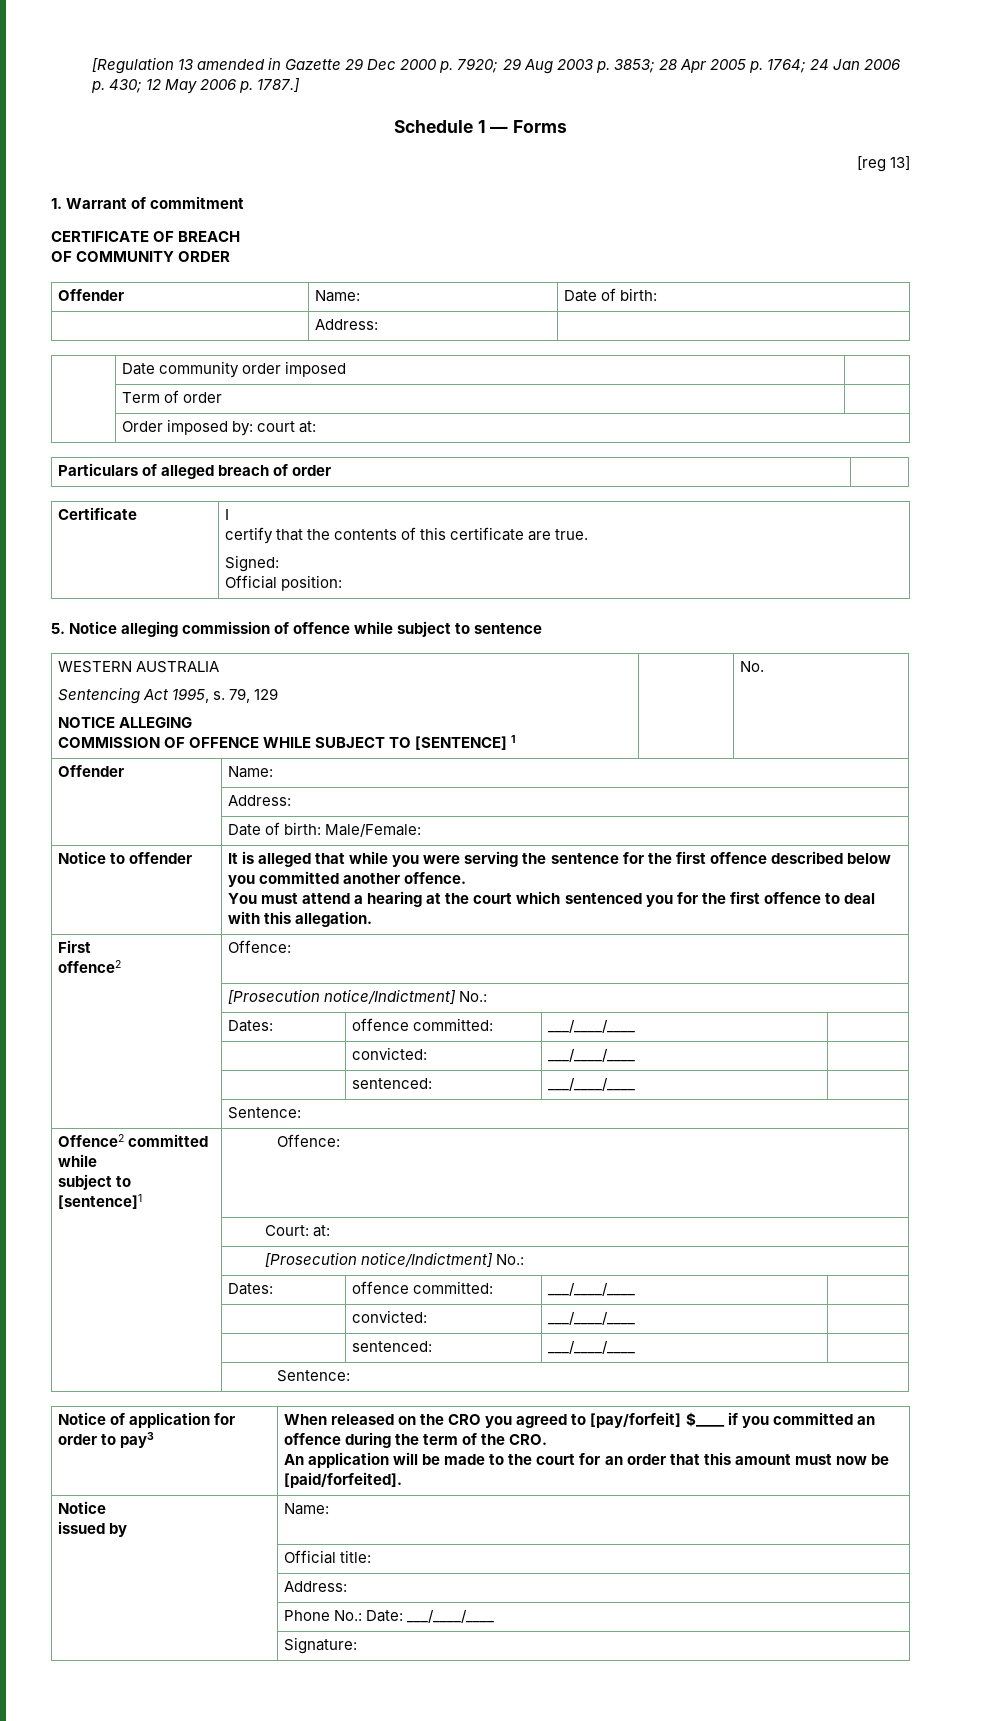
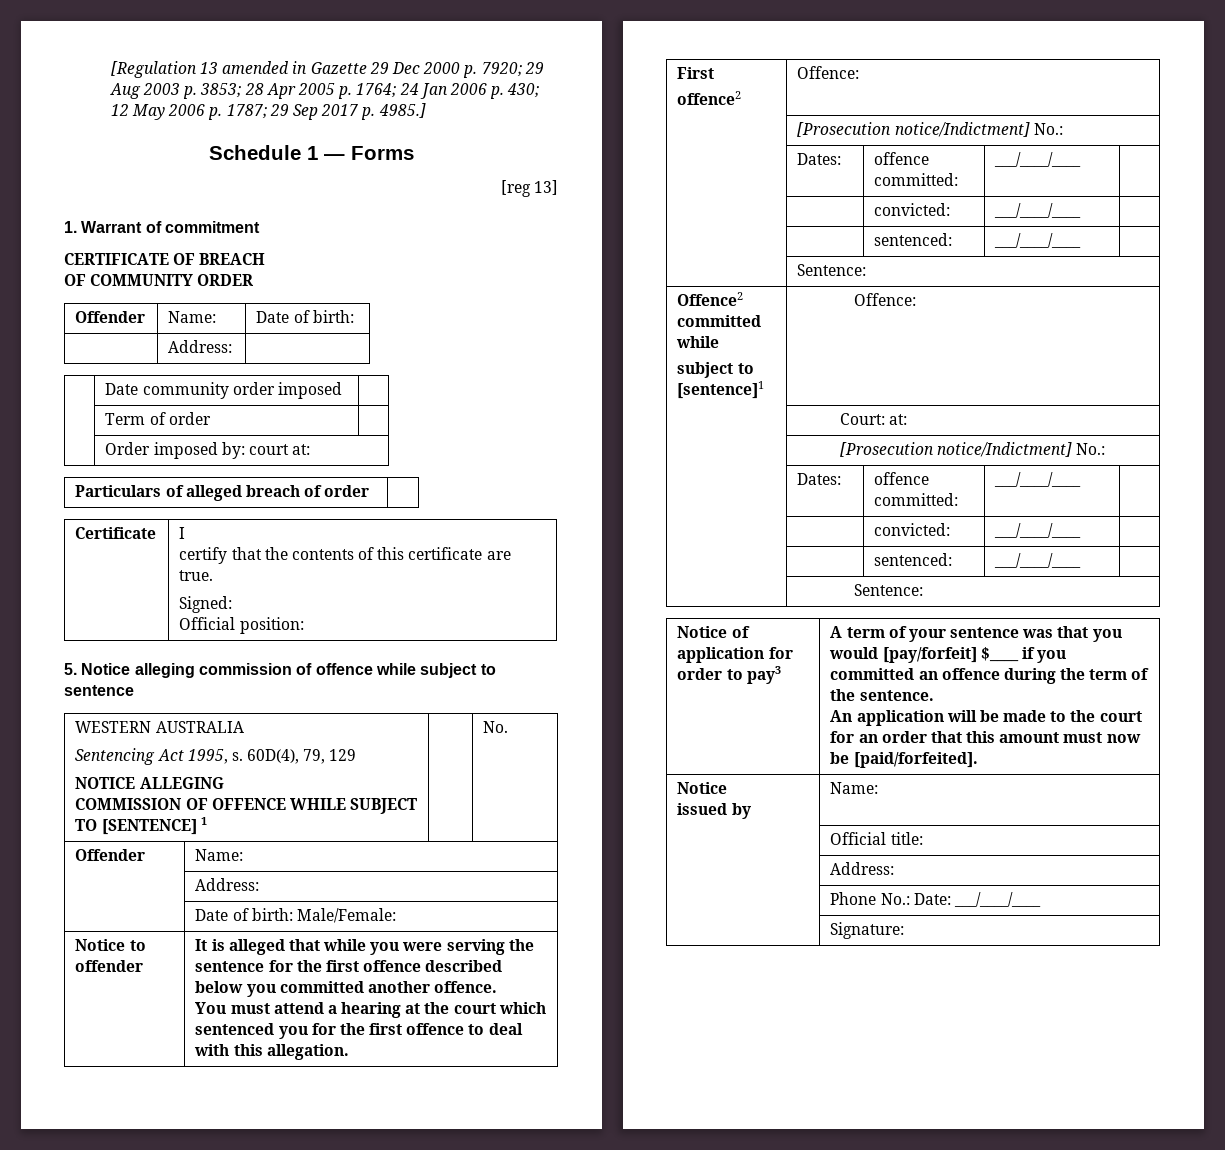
[257,78,301,92] 1787.] -> [226,103,426,120] 1787; 29 Sep 2017 p. 4985.]
(226, 695) none -> [247,749,300,764] 60D(4),
[284,1414,587,1428] When released on the CRO you agreed to -> [830,626,1122,642] [829,647,879,659] A term of your sentence was that you would
[509,1434,548,1445] CRO. -> [859,690,934,701] sentence.

